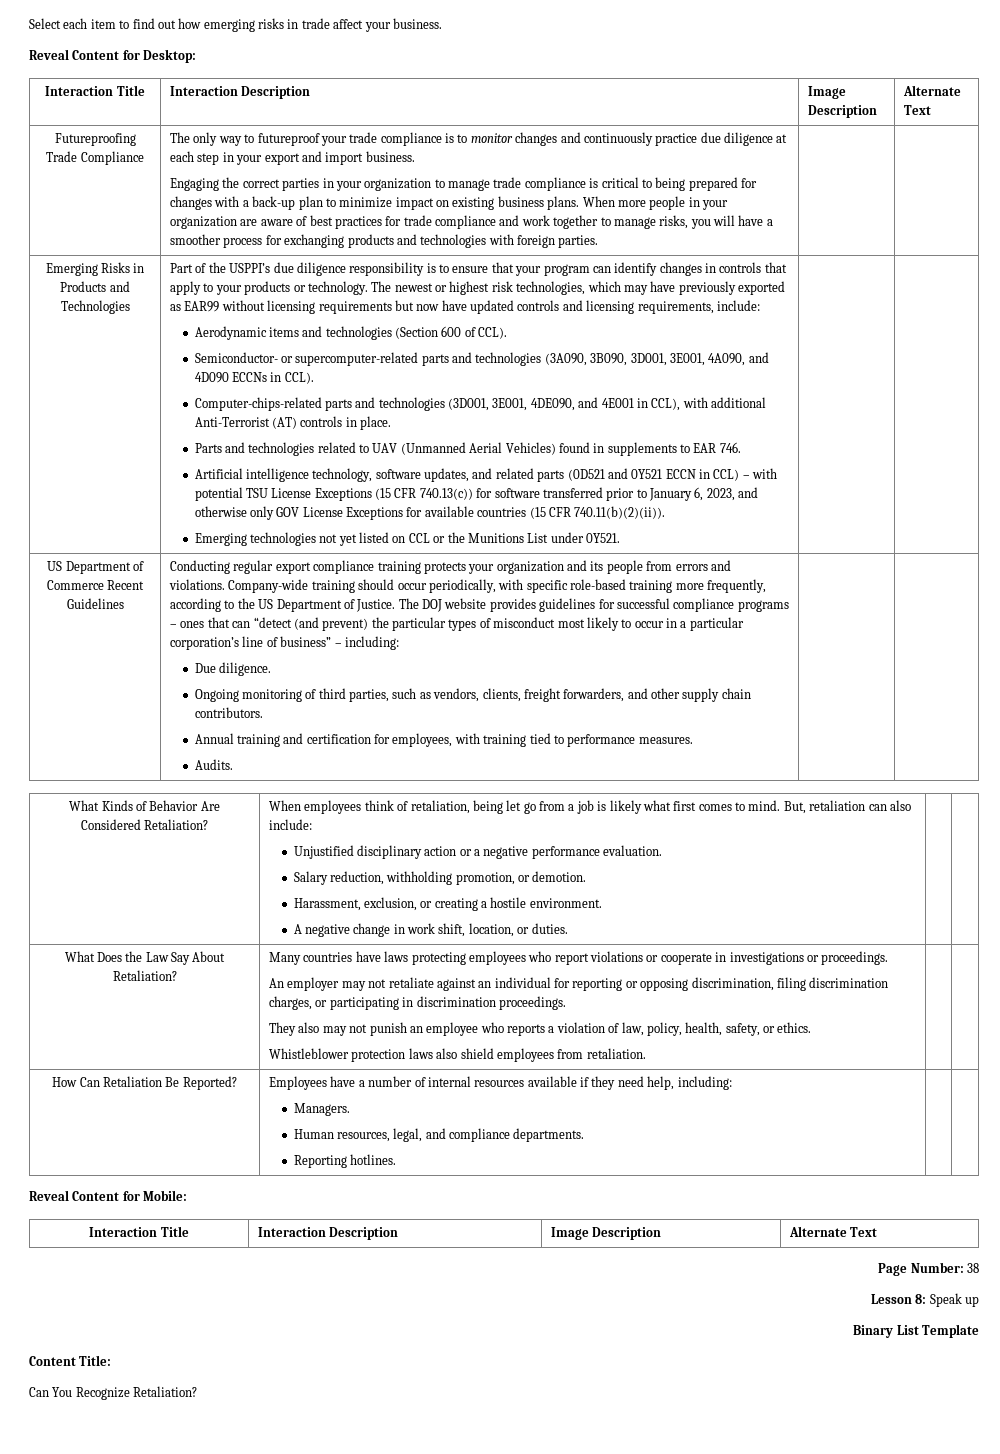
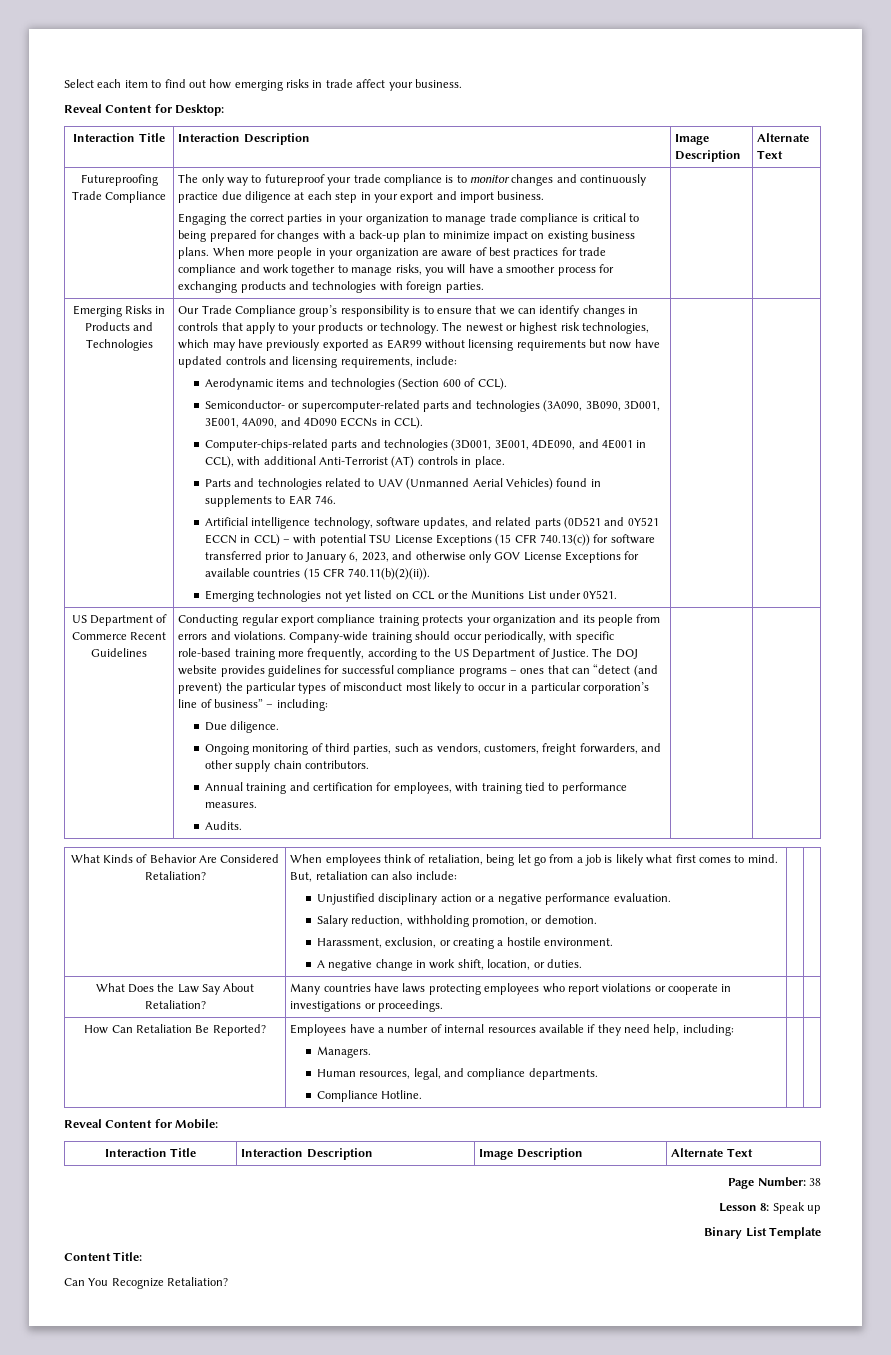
[169,262,346,276] Part of the USPPI’s due diligence -> [178,305,338,317] Our Trade Compliance group’s
[515,264,590,276] your program -> [499,308,515,315] we
[482,688,521,702] clients, -> [483,744,539,754] customers,
[268,977,889,991] [268,996,566,1010] [268,1022,812,1036] [268,1048,646,1062] // An employer may not retaliate against an individual for reporting or opposing discrimination, filing discrimination charges, or participating in discrimination proceedings. // They also may not punish an employee who reports a violation of law, policy, health, safety, or ethics. // Whistleblower protection laws also shield employees from retaliation. -> (444, 1006) none
[293,1154,396,1168] Reporting hotlines. -> [316,1090,423,1102] Compliance Hotline.

